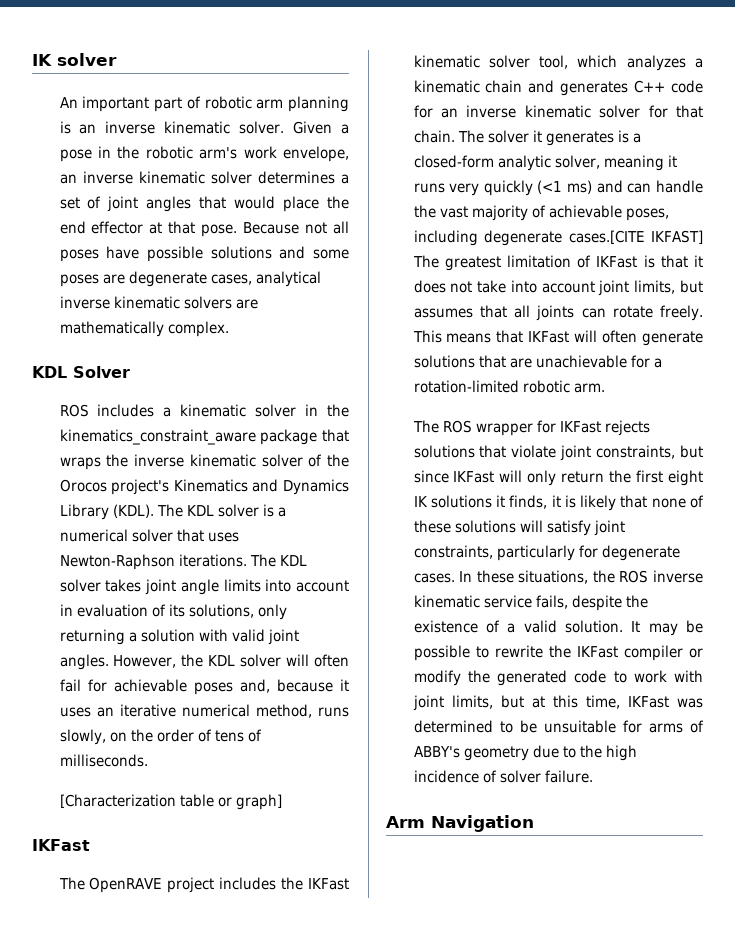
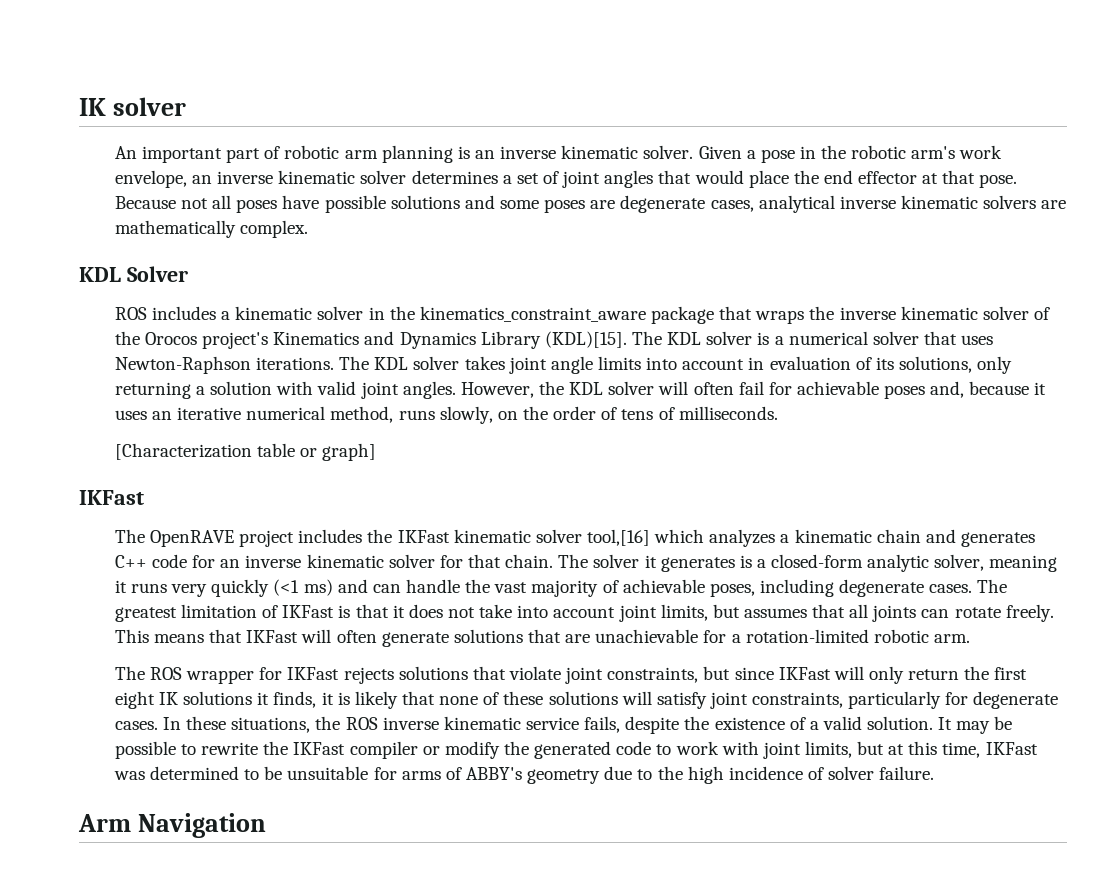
[112,504,154,518] (KDL). -> [544,331,627,348] (KDL)[15].
[539,55,569,69] tool, -> [587,529,651,546] tool,[16]
[568,230,704,244] cases.[CITE IKFAST] -> [929,584,973,593] cases.

